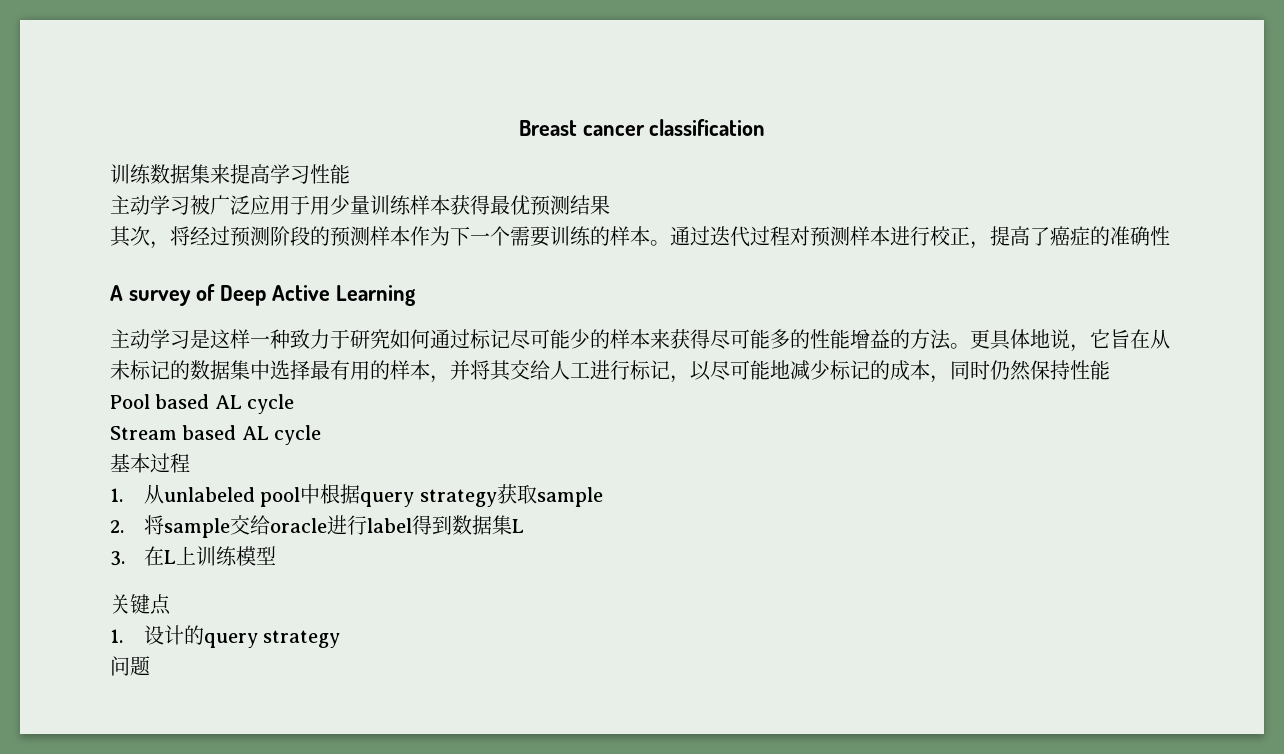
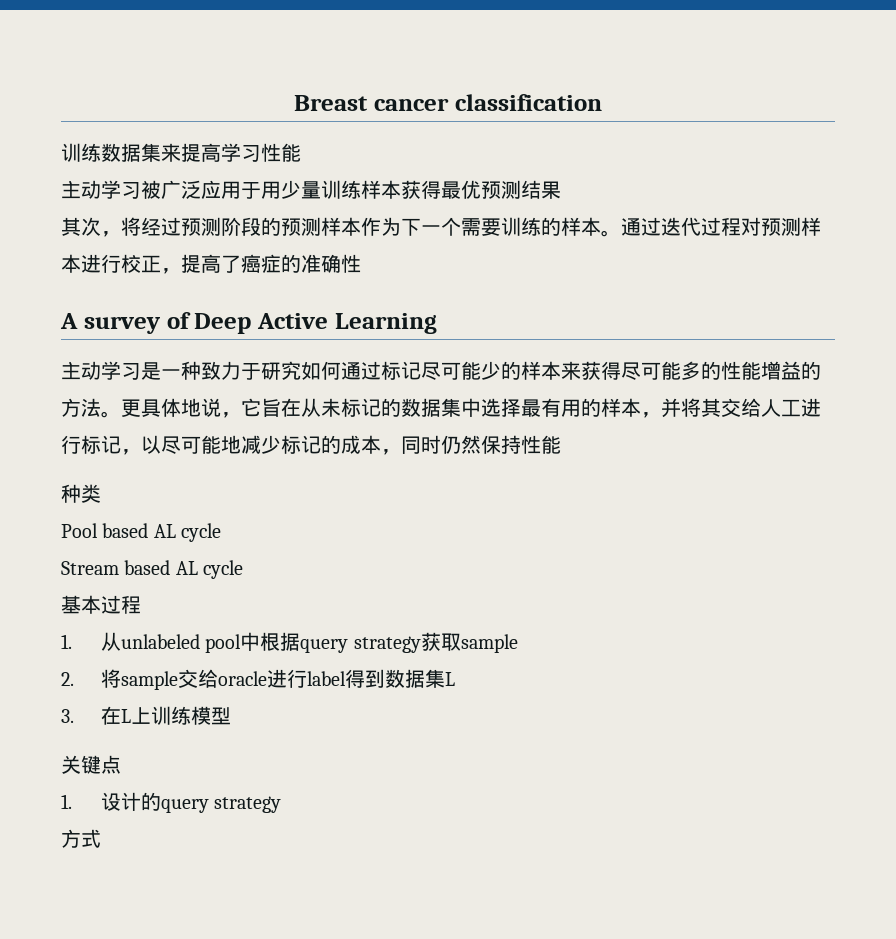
[210,329,250,349] 这样 -> (161, 371) none
(1110, 370) none -> [61,484,101,503] // 种类
[110,656,150,676] 问题 -> [61,829,101,848] 方式

